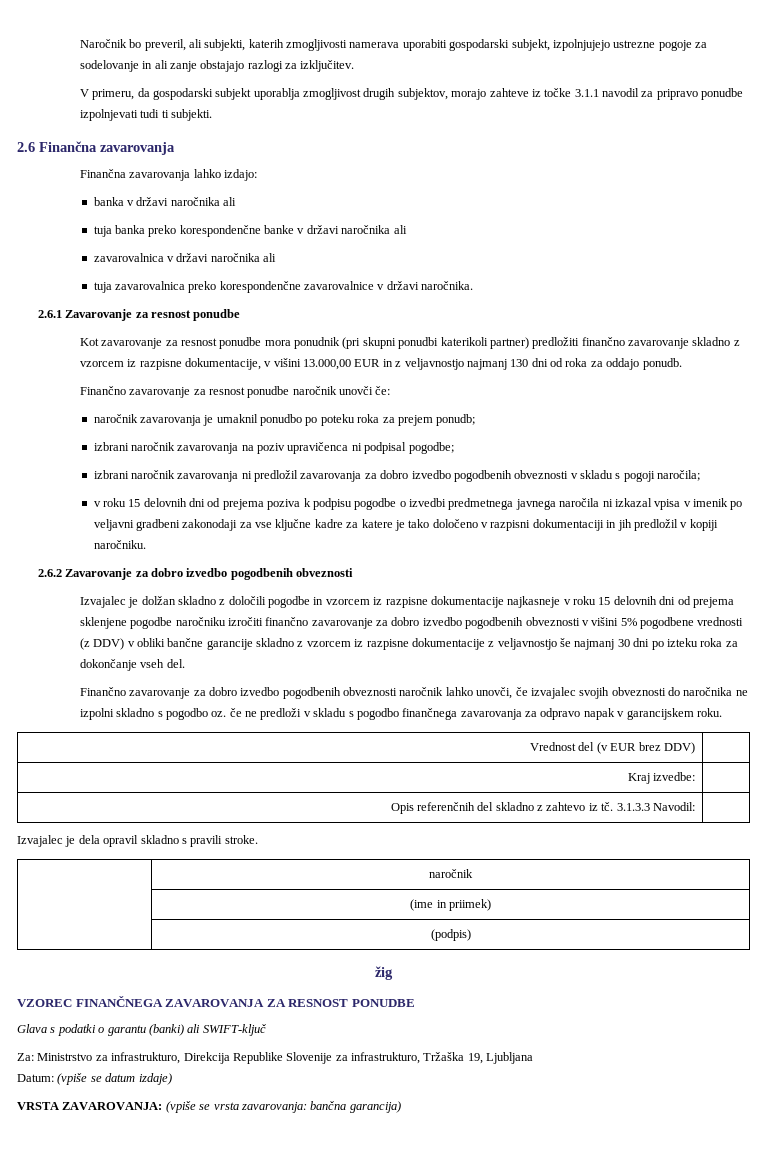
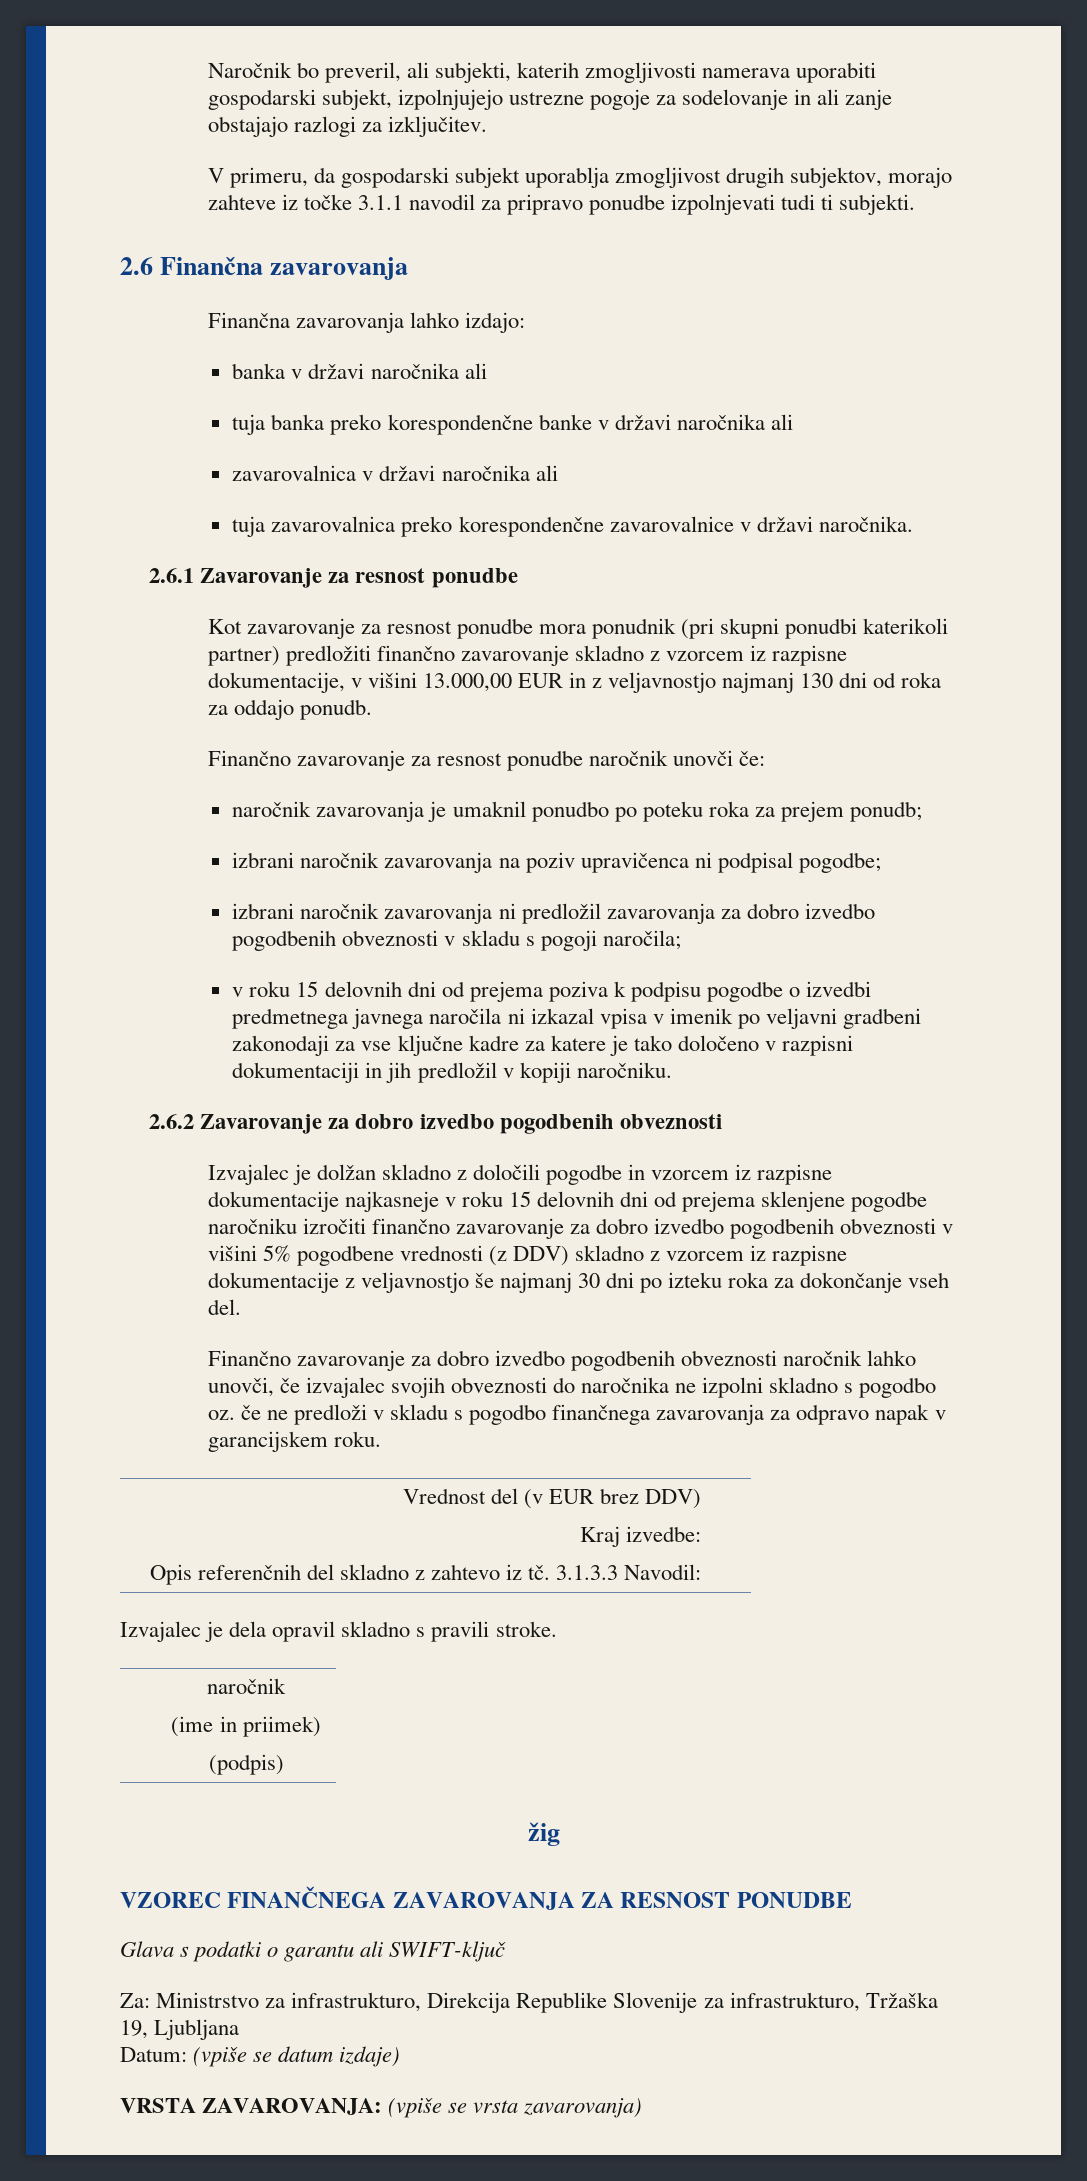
[127,638,253,650] v obliki bančne garancije -> (569, 1256) none
[148,1024,184,1036] (banki) -> (355, 1953) none
[240,1101,401,1113] zavarovanja: bančna garancija) -> [523,2098,643,2118] zavarovanja)

